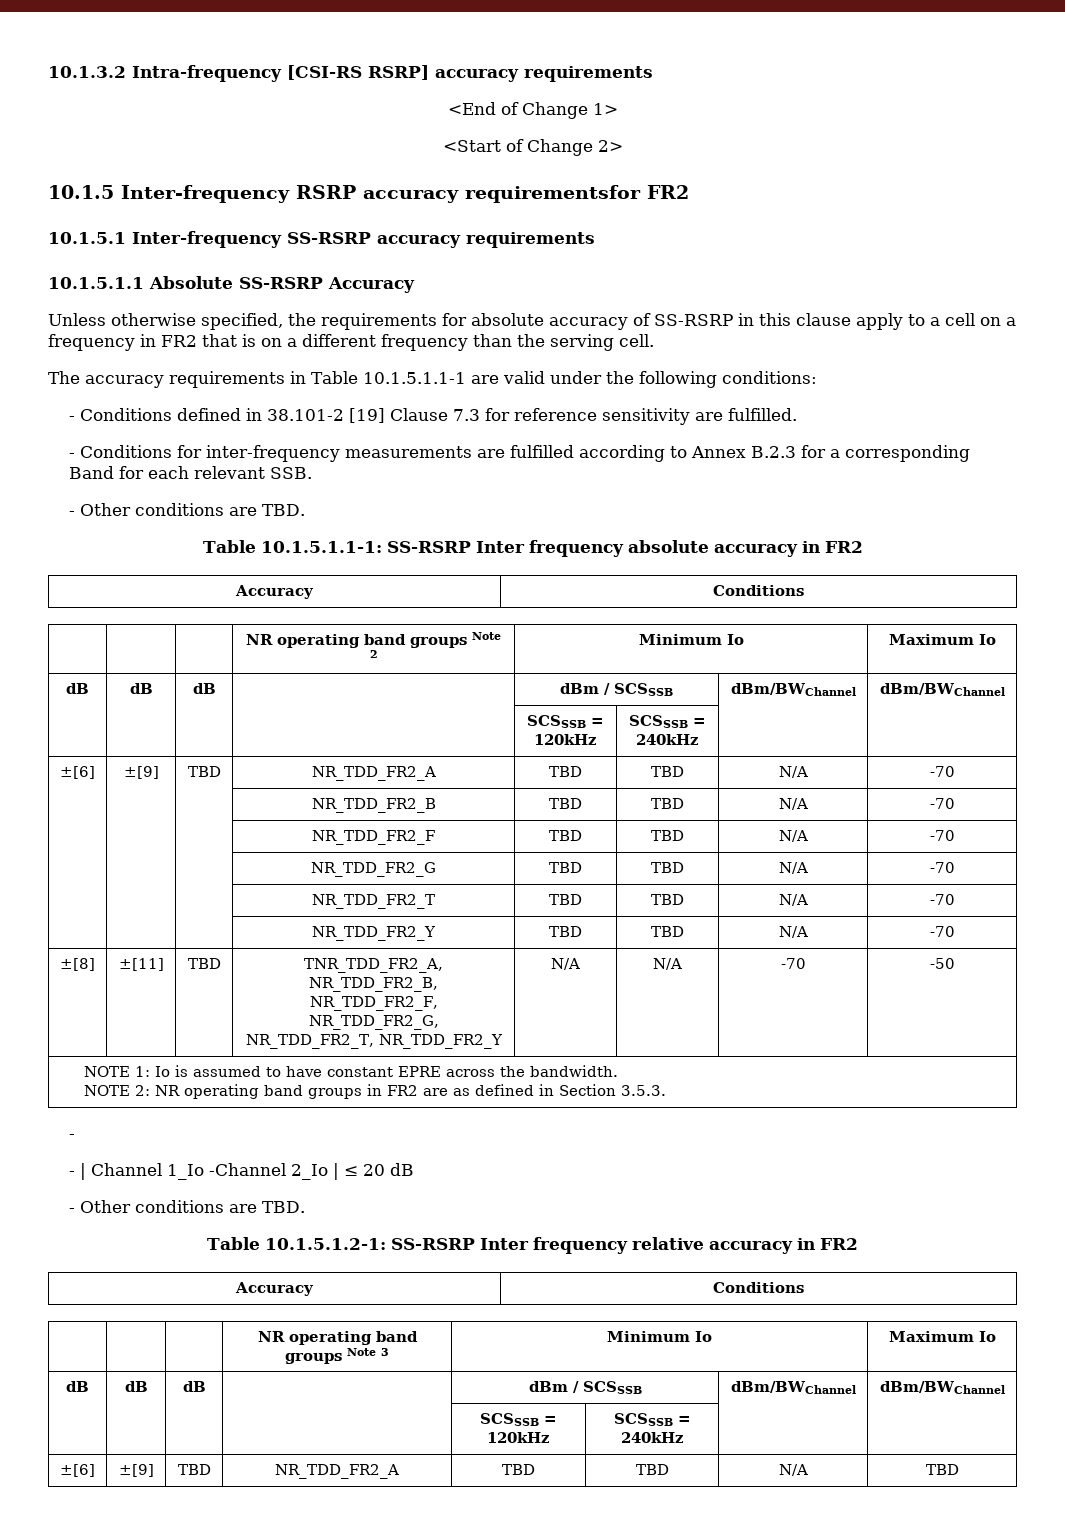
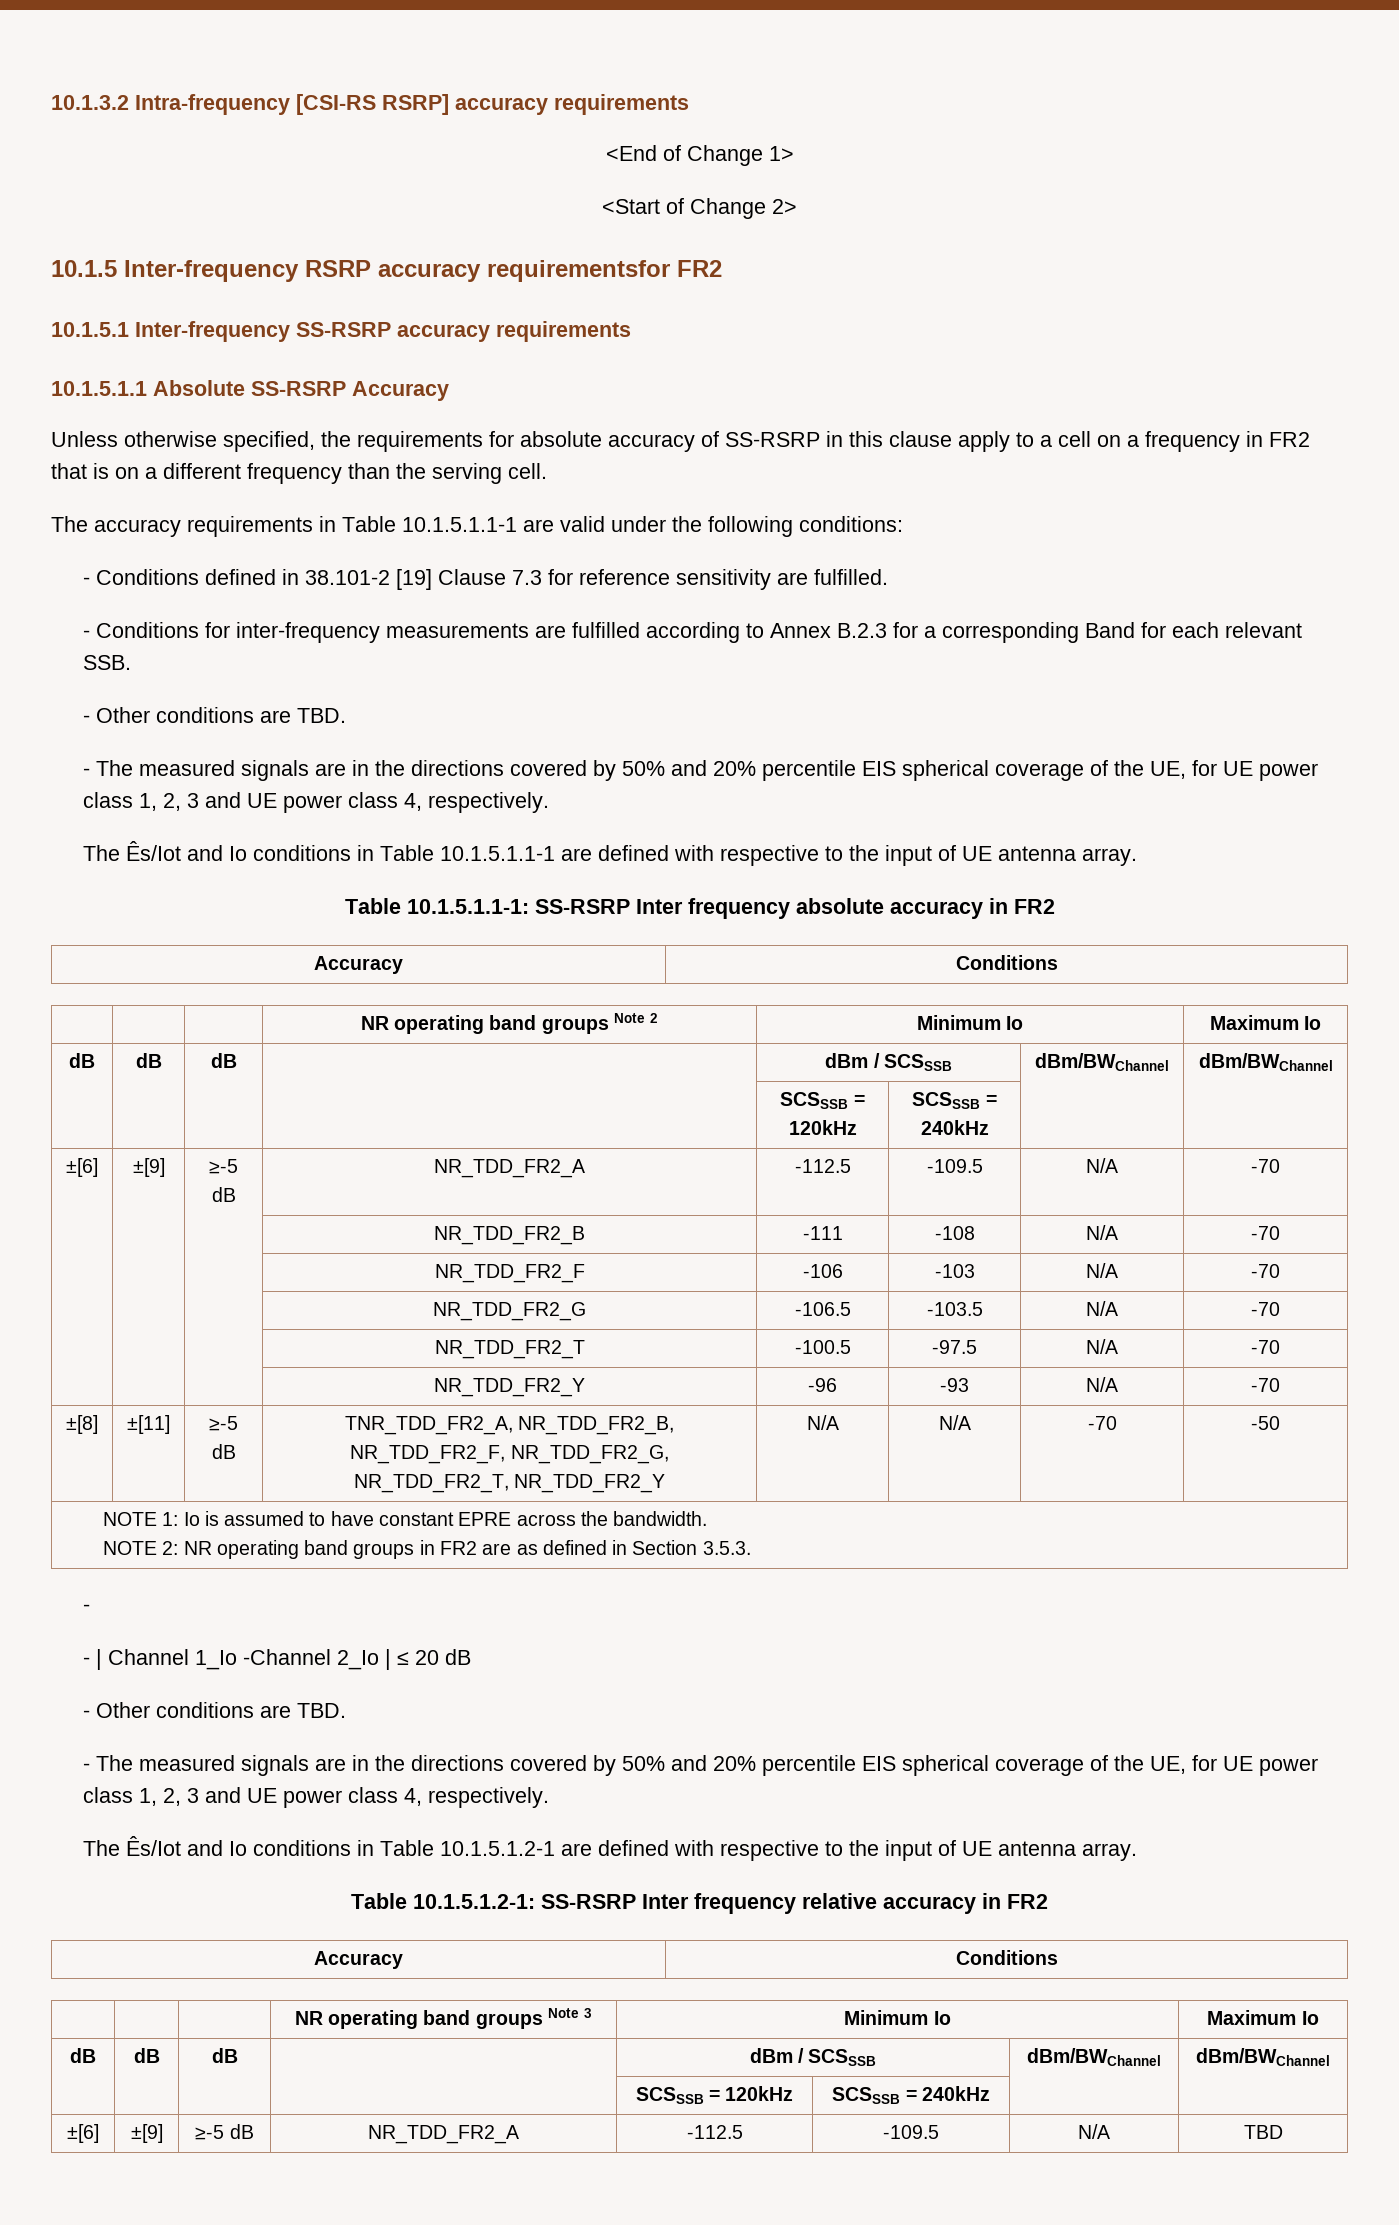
(305, 510) none -> [82,760,1318,781] [82,792,549,813] [82,841,1137,866] // - The measured signals are in the directions covered by 50% and 20% percentile EIS spherical coverage of the UE, for UE power class 1, 2, 3 and UE power class 4, respectively. // The Ês/Iot and Io conditions in Table 10.1.5.1.1-1 are defined with respective to the input of UE antenna array.
[187,766,221,777] [311,766,436,781] [549,766,582,777] [651,766,684,777] TBD | NR_TDD_FR2_A | TBD | TBD -> [209,1159,238,1174] [211,1187,236,1202] [434,1159,585,1178] [794,1159,851,1173] [926,1159,983,1173] ≥-5 dB | NR_TDD_FR2_A | -112.5 | -109.5
[549,798,582,809] [651,798,684,809] TBD | TBD -> [802,1226,843,1240] [934,1226,975,1240] -111 | -108
[549,830,582,841] [651,830,684,841] TBD | TBD -> [802,1264,843,1278] [934,1264,975,1278] -106 | -103
[549,862,582,873] [651,862,684,873] TBD | TBD -> [794,1302,851,1316] [926,1302,983,1316] -106.5 | -103.5
[549,894,582,905] [651,894,684,905] TBD | TBD -> [794,1340,851,1354] [932,1340,977,1354] -100.5 | -97.5
[549,926,582,937] [651,926,684,937] TBD | TBD -> [808,1378,837,1392] [940,1378,969,1392] -96 | -93
[187,958,221,969] TBD -> [209,1416,238,1431] [211,1444,236,1459] ≥-5 dB
(305, 1207) none -> [82,1755,1318,1776] [82,1787,549,1808] [82,1836,1137,1861] // - The measured signals are in the directions covered by 50% and 20% percentile EIS spherical coverage of the UE, for UE power class 1, 2, 3 and UE power class 4, respectively. // The Ês/Iot and Io conditions in Table 10.1.5.1.2-1 are defined with respective to the input of UE antenna array.
[177,1464,211,1475] [275,1464,399,1479] [502,1464,535,1475] [635,1464,669,1475] TBD | NR_TDD_FR2_A | TBD | TBD -> [195,2124,254,2140] [368,2125,519,2144] [686,2125,743,2139] [883,2125,939,2139] ≥-5 dB | NR_TDD_FR2_A | -112.5 | -109.5

